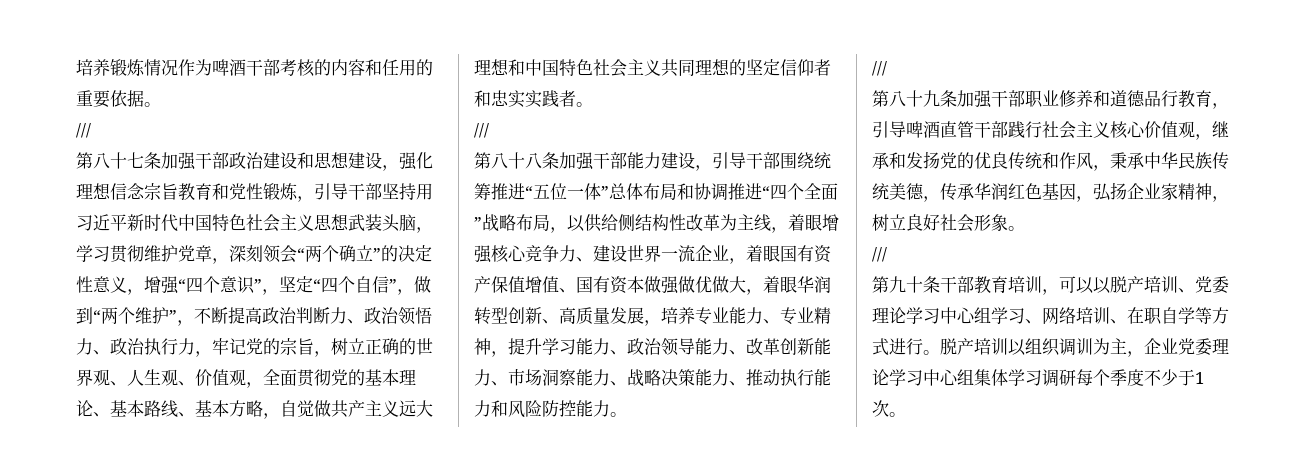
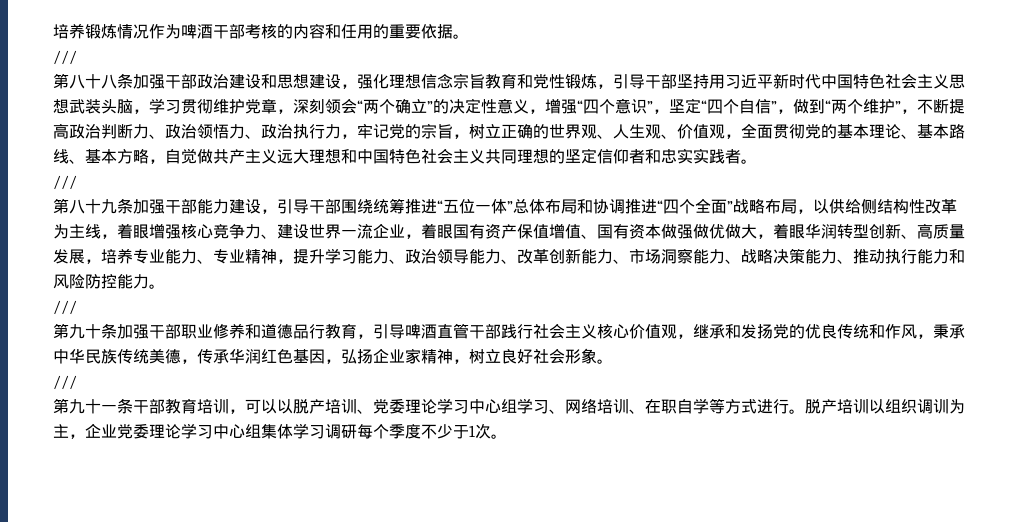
[127,152,144,168] 七 -> [101,74,117,89] 八
[525,152,542,169] 八 -> [101,199,117,214] 九
[889,90,940,107] 八十九 -> [69,324,101,339] 九十
(923, 284) none -> [101,405,117,412] 一

